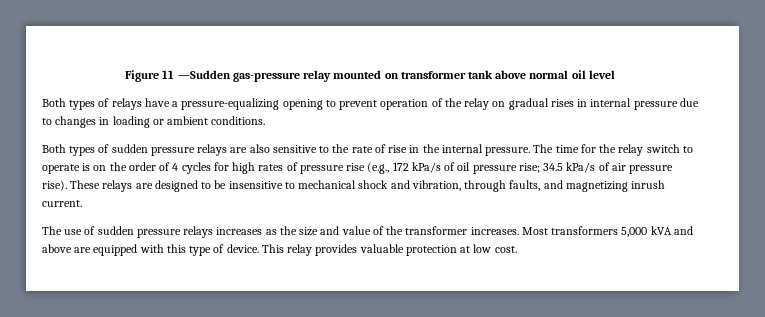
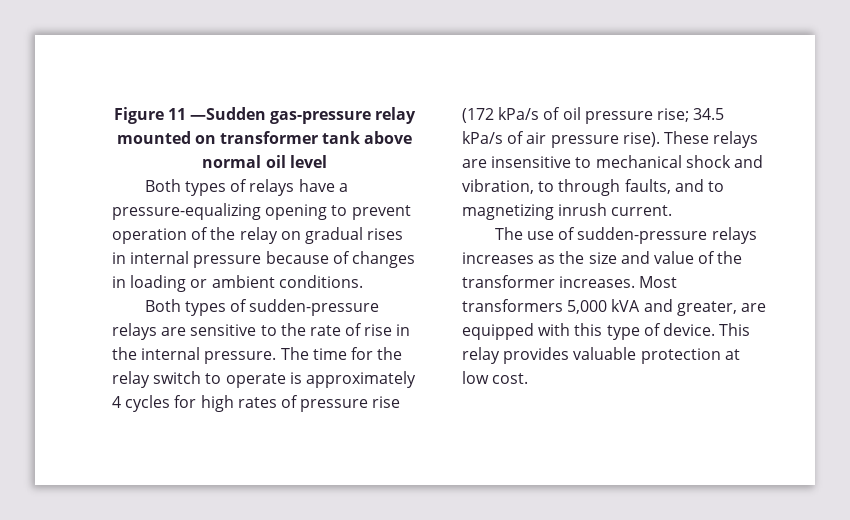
[679,98,699,107] [42,118,52,125] due to -> [265,251,350,264] because of
[111,144,270,156] sudden pressure relays are also -> [249,299,380,316] [112,323,187,340] sudden-pressure relays are
[93,162,171,171] on the order of -> [305,371,416,388] approximately
[367,162,409,174] (e.g., 172 -> [462,108,494,123] (172
[154,180,227,192] designed to be -> (487, 163) none
(461, 185) none -> [538,181,555,192] to
(563, 184) none -> [707,181,724,192] to
[97,226,181,238] sudden pressure -> [577,227,708,244] sudden-pressure
[42,244,72,253] above -> [676,301,737,316] greater,

